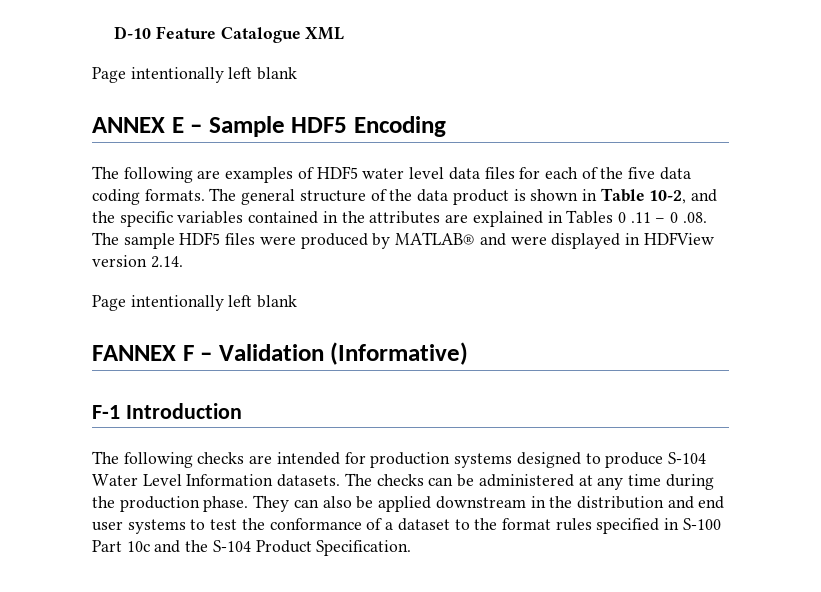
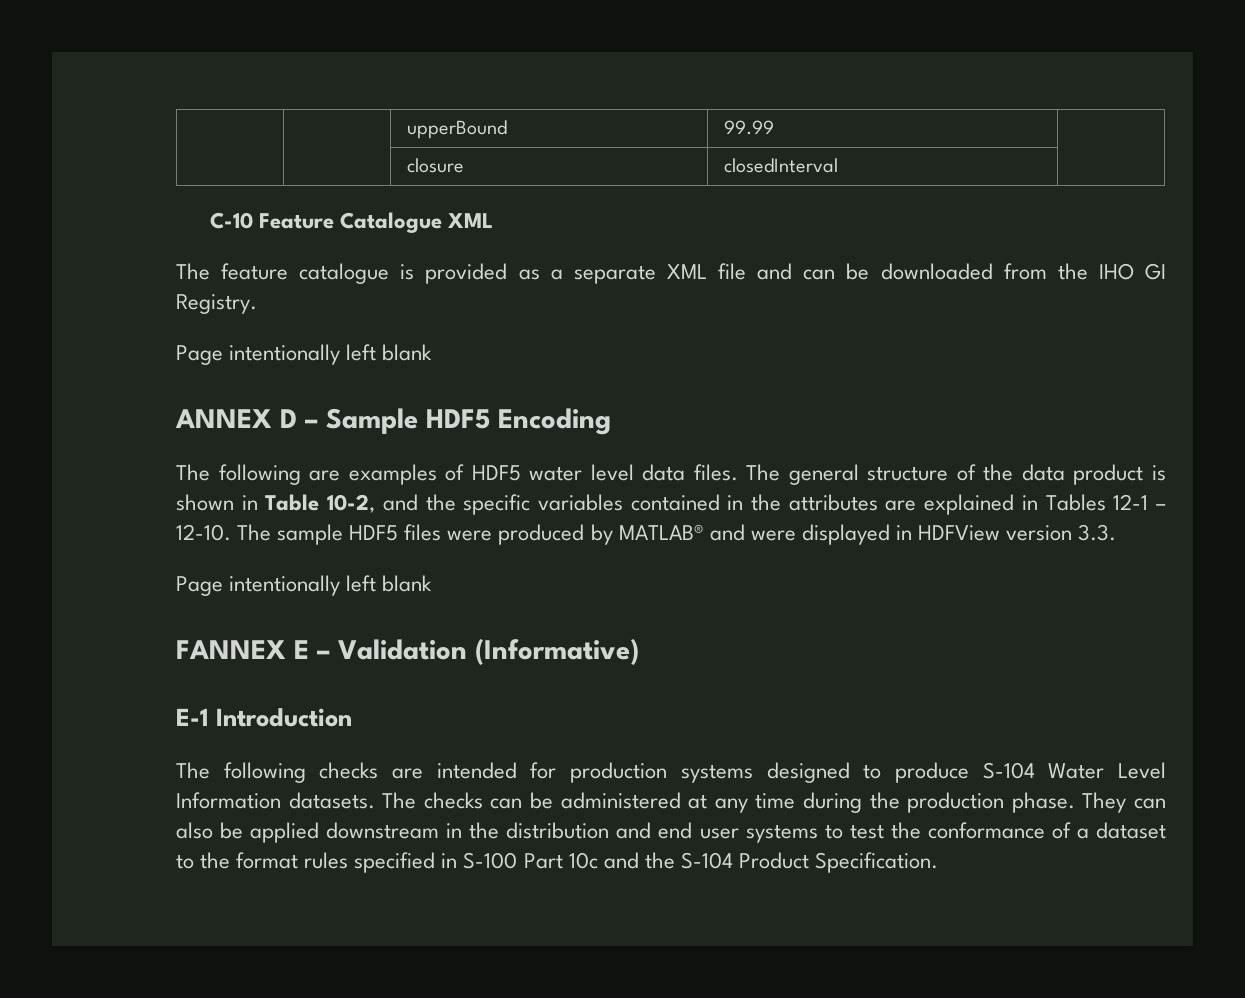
[114,26,345,43] D-10 Feature Catalogue XML -> [407,120,508,139] [724,120,775,135] [407,158,465,173] [724,158,839,173] [210,212,494,233] [176,263,1166,284] [176,294,257,314] | | upperBound | 99.99 | // | | closure | closedInterval | // C-10 Feature Catalogue XML // The feature catalogue is provided as a separate XML file and can be downloaded from the IHO GI Registry.
[171,117,184,133] E -> [280,409,297,428] D
[484,167,691,180] [92,189,205,205] files for each of the five data coding formats. -> [693,464,738,481] files.
[617,212,707,223] 0 .11 – 0 .08. -> [1113,494,1167,510] [176,524,231,541] 12-1 – 12-10.
[150,256,183,268] 2.14. -> [1078,524,1117,541] 3.3.
[182,345,194,361] F -> [294,640,309,659] E
[92,405,120,419] F-1 -> [176,708,209,726] E-1

